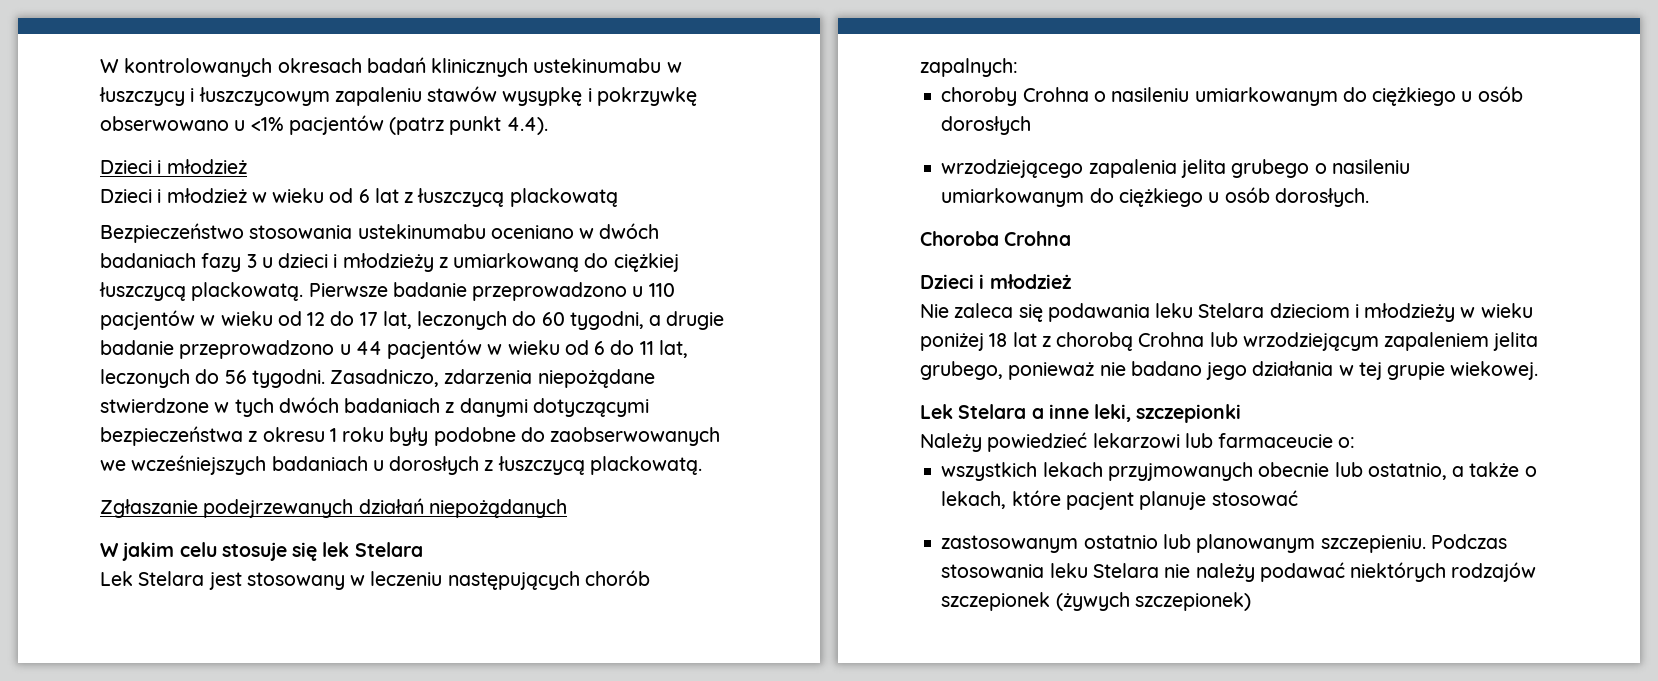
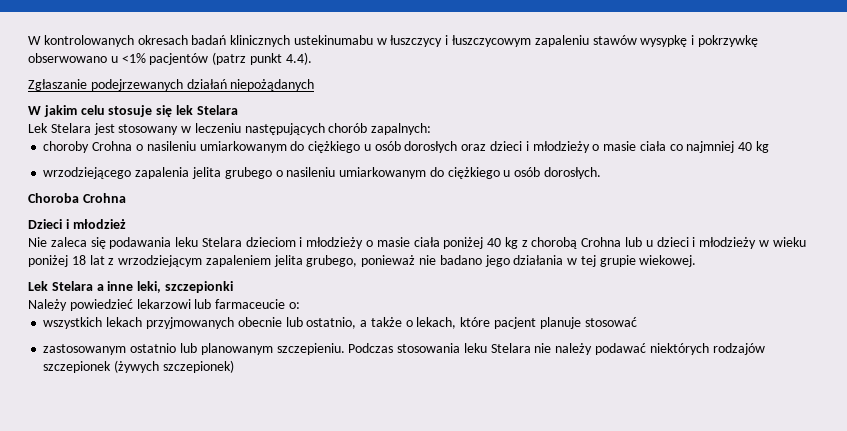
[100,159,247,174] [100,188,618,207] [100,223,660,243] [100,253,679,272] [99,282,675,301] [100,310,725,330] [100,339,688,359] [100,369,655,388] [100,397,649,417] [100,426,721,446] [100,455,702,475] // Dzieci i młodzież // Dzieci i młodzież w wieku od 6 lat z łuszczycą plackowatą // Bezpieczeństwo stosowania ustekinumabu oceniano w dwóch badaniach fazy 3 u dzieci i młodzieży z umiarkowaną do ciężkiej łuszczycą plackowatą. Pierwsze badanie przeprowadzono u 110 pacjentów w wieku od 12 do 17 lat, leczonych do 60 tygodni, a drugie badanie przeprowadzono u 44 pacjentów w wieku od 6 do 11 lat, leczonych do 56 tygodni. Zasadniczo, zdarzenia niepożądane stwierdzone w tych dwóch badaniach z danymi dotyczącymi bezpieczeństwa z okresu 1 roku były podobne do zaobserwowanych we wcześniejszych badaniach u dorosłych z łuszczycą plackowatą. -> (312, 58) none
(1032, 125) none -> [461,141,769,153] oraz dzieci i młodzieży o masie ciała co najmniej 40 kg
(1456, 312) none -> [366,237,757,249] o masie ciała poniżej 40 kg z chorobą Crohna lub u dzieci i młodzieży
[1056,332,1238,351] chorobą Crohna lub -> (115, 261) none

